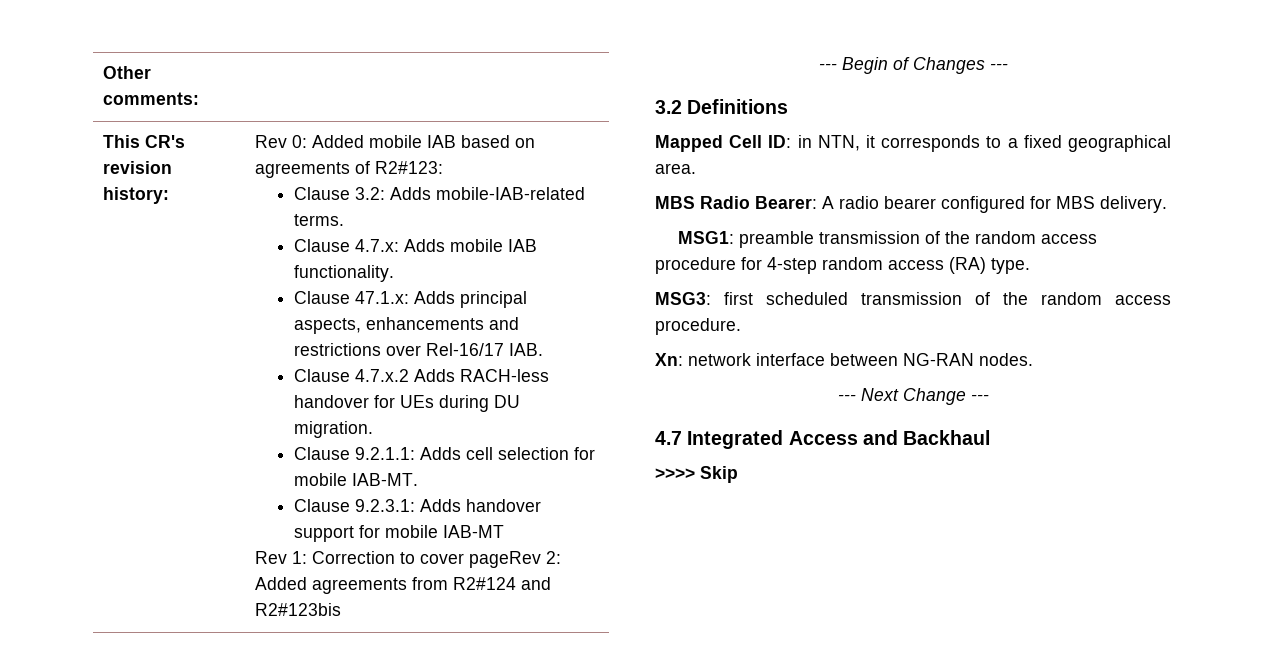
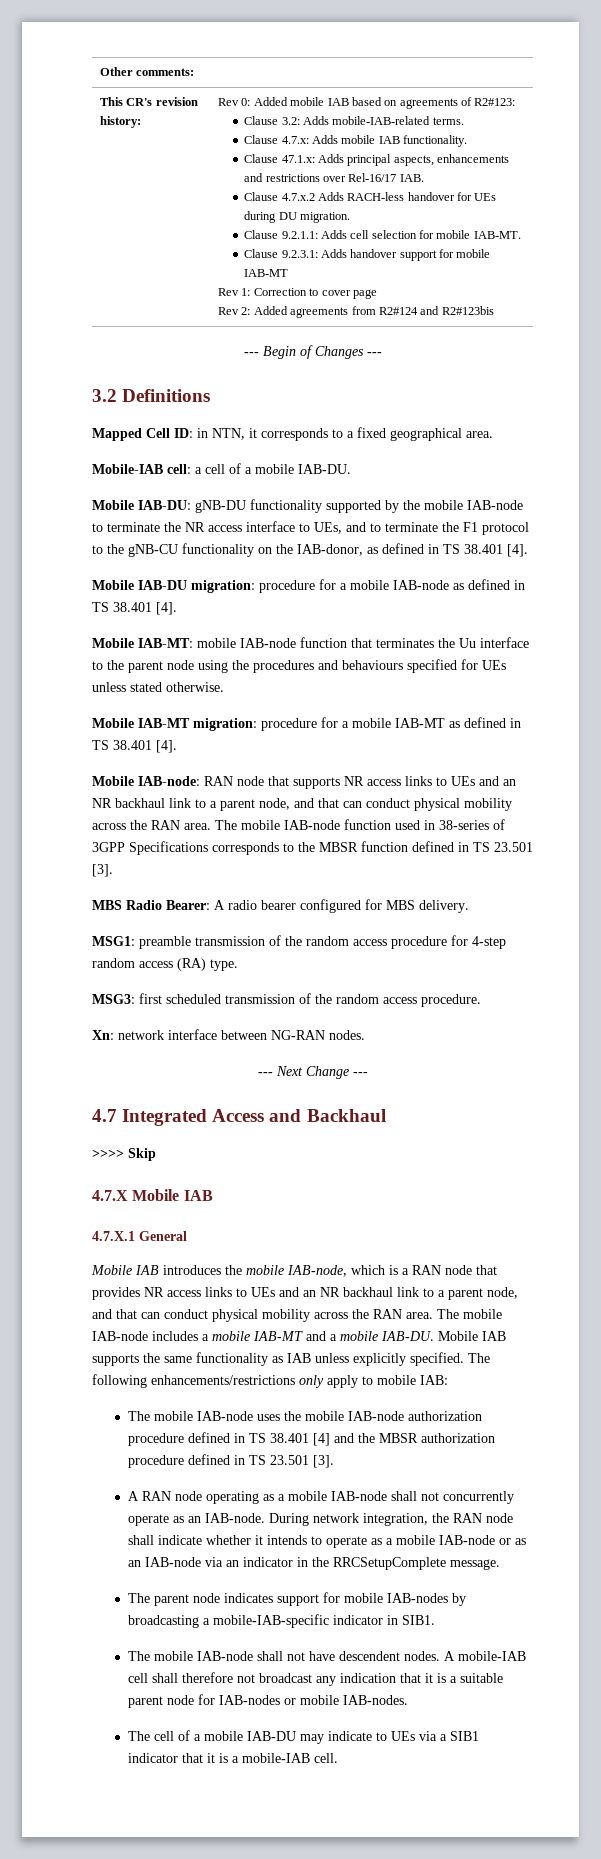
[469,551,542,568] pageRev -> [352,289,377,299] [218,307,240,315] page // Rev
(696, 168) none -> [92,463,351,474] [92,499,523,513] [92,521,529,535] [92,543,528,557] [92,579,525,593] [92,602,177,615] [92,637,529,648] [92,659,506,673] [92,682,224,692] [92,717,521,731] [92,740,177,753] [92,776,516,789] [92,798,512,811] [92,819,505,830] [92,841,533,855] [92,864,113,877] // Mobile-IAB cell: a cell of a mobile IAB-DU. // Mobile IAB-DU: gNB-DU functionality supported by the mobile IAB-node to terminate the NR access interface to UEs, and to terminate the F1 protocol to the gNB-CU functionality on the IAB-donor, as defined in TS 38.401 [4]. // Mobile IAB-DU migration: procedure for a mobile IAB-node as defined in TS 38.401 [4]. // Mobile IAB-MT: mobile IAB-node function that terminates the Uu interface to the parent node using the procedures and behaviours specified for UEs unless stated otherwise. // Mobile IAB-MT migration: procedure for a mobile IAB-MT as defined in TS 38.401 [4]. // Mobile IAB-node: RAN node that supports NR access links to UEs and an NR backhaul link to a parent node, and that can conduct physical mobility across the RAN area. The mobile IAB-node function used in 38-series of 3GPP Specifications corresponds to the MBSR function defined in TS 23.501 [3].
(738, 474) none -> [92,1189,213,1201] [92,1231,187,1241] [91,1265,497,1277] [92,1287,518,1300] [92,1309,502,1322] [92,1331,506,1341] [92,1352,490,1366] [92,1374,448,1388] [128,1411,483,1421] [128,1432,496,1446] [128,1454,335,1468] [128,1491,515,1504] [128,1513,514,1526] [128,1535,527,1548] [128,1557,501,1570] [128,1592,467,1606] [128,1614,436,1628] [128,1651,527,1661] [128,1672,504,1686] [128,1694,409,1708] [128,1730,480,1744] [128,1753,339,1763] // 4.7.X Mobile IAB // 4.7.X.1 General // Mobile IAB introduces the mobile IAB-node, which is a RAN node that provides NR access links to UEs and an NR backhaul link to a parent node, and that can conduct physical mobility across the RAN area. The mobile IAB-node includes a mobile IAB-MT and a mobile IAB-DU. Mobile IAB supports the same functionality as IAB unless explicitly specified. The following enhancements/restrictions only apply to mobile IAB: // The mobile IAB-node uses the mobile IAB-node authorization procedure defined in TS 38.401 [4] and the MBSR authorization procedure defined in TS 23.501 [3]. // A RAN node operating as a mobile IAB-node shall not concurrently operate as an IAB-node. During network integration, the RAN node shall indicate whether it intends to operate as a mobile IAB-node or as an IAB-node via an indicator in the RRCSetupComplete message. // The parent node indicates support for mobile IAB-nodes by broadcasting a mobile-IAB-specific indicator in SIB1. // The mobile IAB-node shall not have descendent nodes. A mobile-IAB cell shall therefore not broadcast any indication that it is a suitable parent node for IAB-nodes or mobile IAB-nodes. // The cell of a mobile IAB-DU may indicate to UEs via a SIB1 indicator that it is a mobile-IAB cell.

